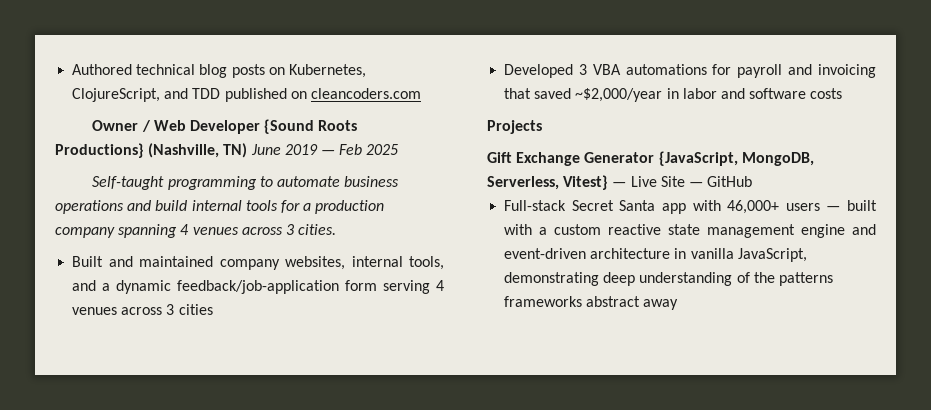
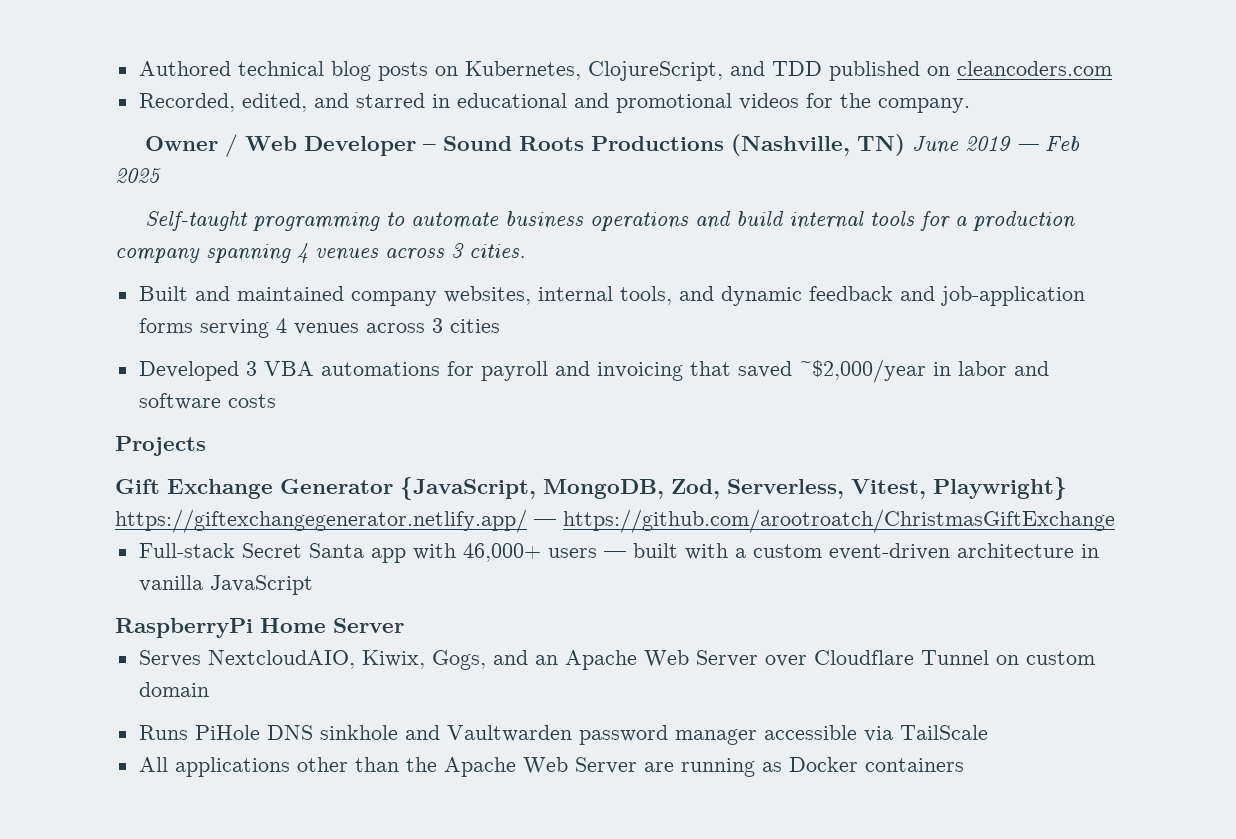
(421, 93) none -> [138,93,970,113] // Recorded, edited, and starred in educational and promotional videos for the company.
[264,119,358,134] [55,143,144,158] {Sound Roots Productions} -> [422,136,724,151] – Sound Roots Productions
[102,280,378,294] a dynamic feedback/job-application form -> [720,286,1085,306] [138,318,193,333] dynamic feedback and job-application forms
[487,175,753,190] Serverless, Vitest} — Live Site — GitHub -> [671,477,1067,500] [115,509,1115,533] Zod, Serverless, Vitest, Playwright} https://giftexchangegenerator.netlify.app/ — https://github.com/arootroatch/ChristmasGiftExchange
[608,224,876,238] [504,248,807,262] [504,272,833,286] [504,296,679,310] reactive state management engine and event-driven architecture in vanilla JavaScript, demonstrating deep understanding of the patterns frameworks abstract away -> [828,543,1099,560] [138,575,313,595] [115,618,404,638] [138,650,1095,670] [138,682,209,697] [138,725,988,745] [138,757,964,777] event-driven architecture in vanilla JavaScript // RaspberryPi Home Server // Serves NextcloudAIO, Kiwix, Gogs, and an Apache Web Server over Cloudflare Tunnel on custom domain // Runs PiHole DNS sinkhole and Vaultwarden password manager accessible via TailScale // All applications other than the Apache Web Server are running as Docker containers

